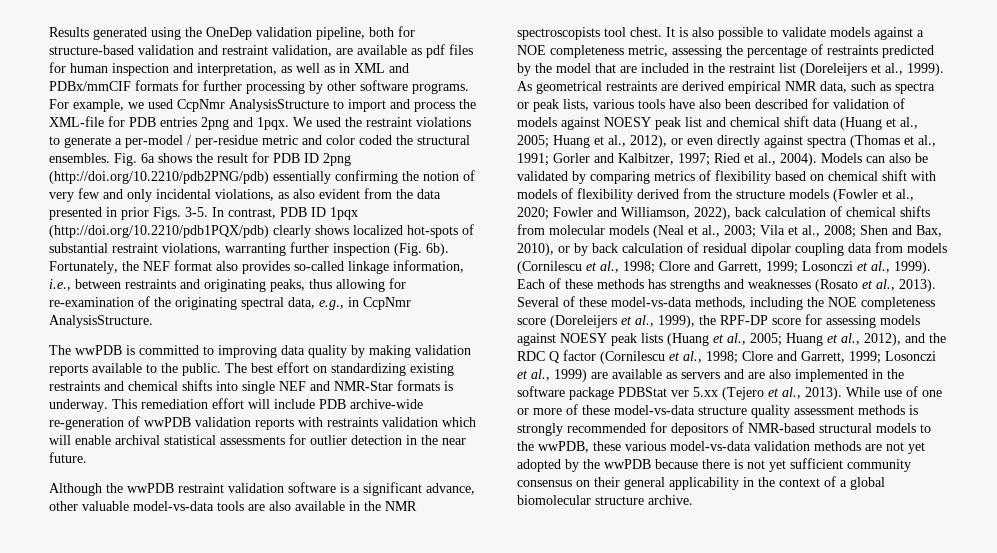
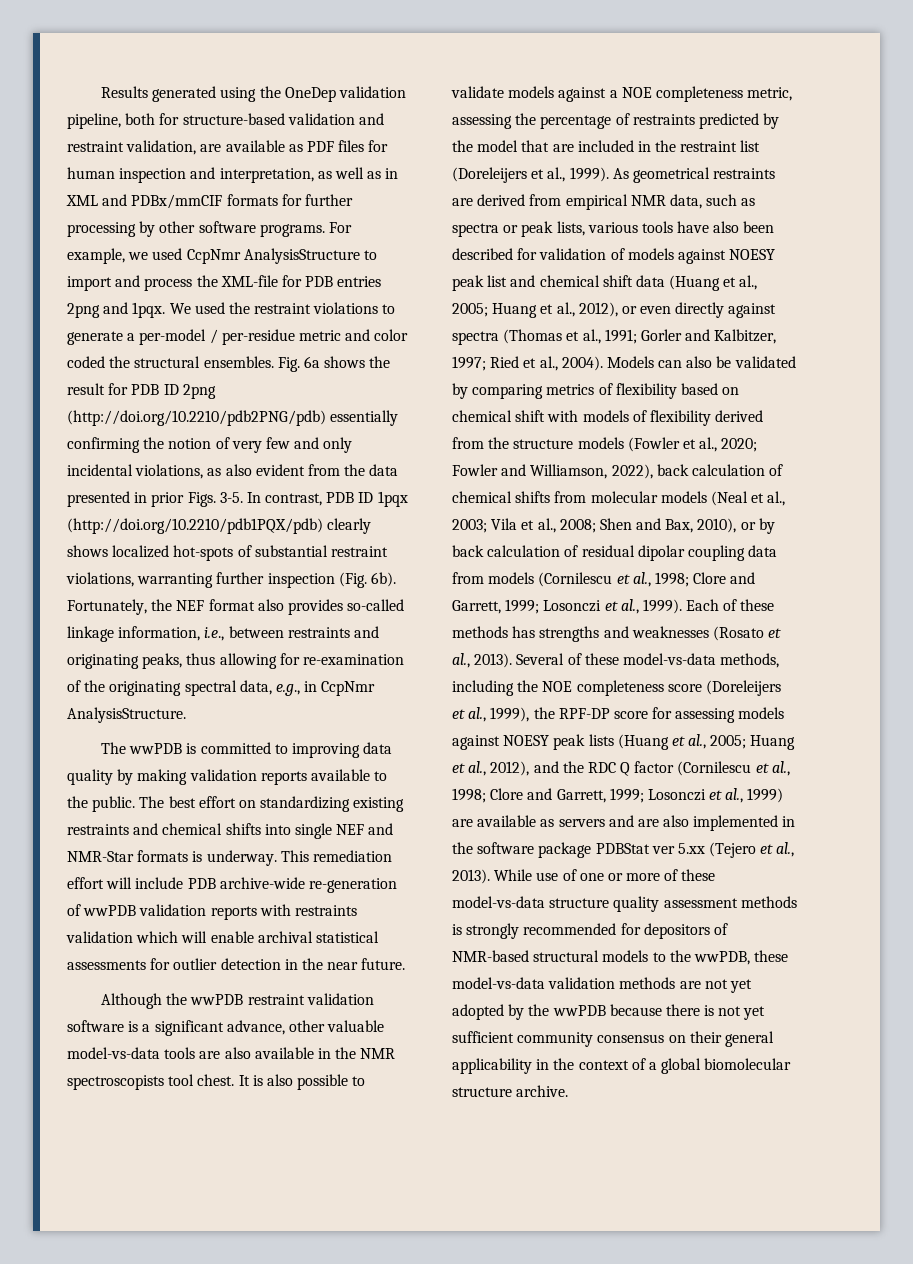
[426,44,445,58] pdf -> [306,141,334,152] PDF
(724, 86) none -> [529,194,562,206] from
[625,441,666,451] various -> (789, 956) none

